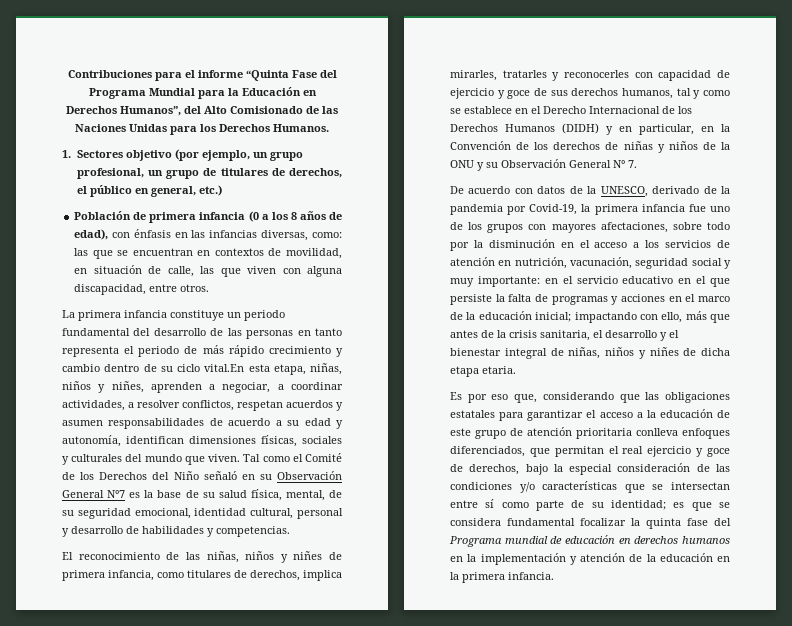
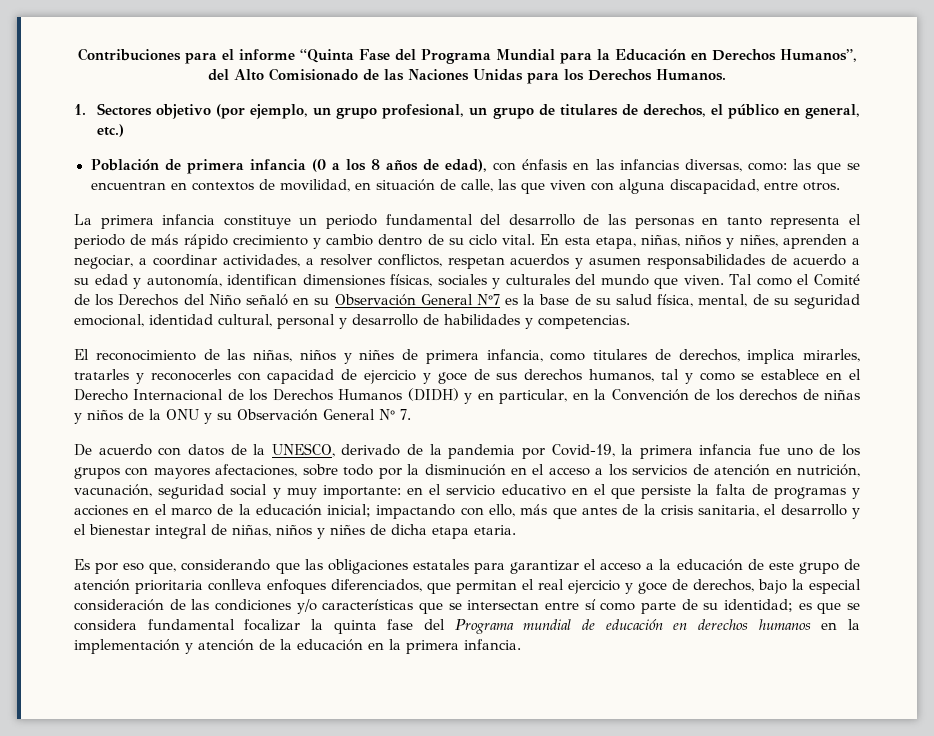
[204,364,245,372] vital.En -> [502,234,560,245] vital. En

